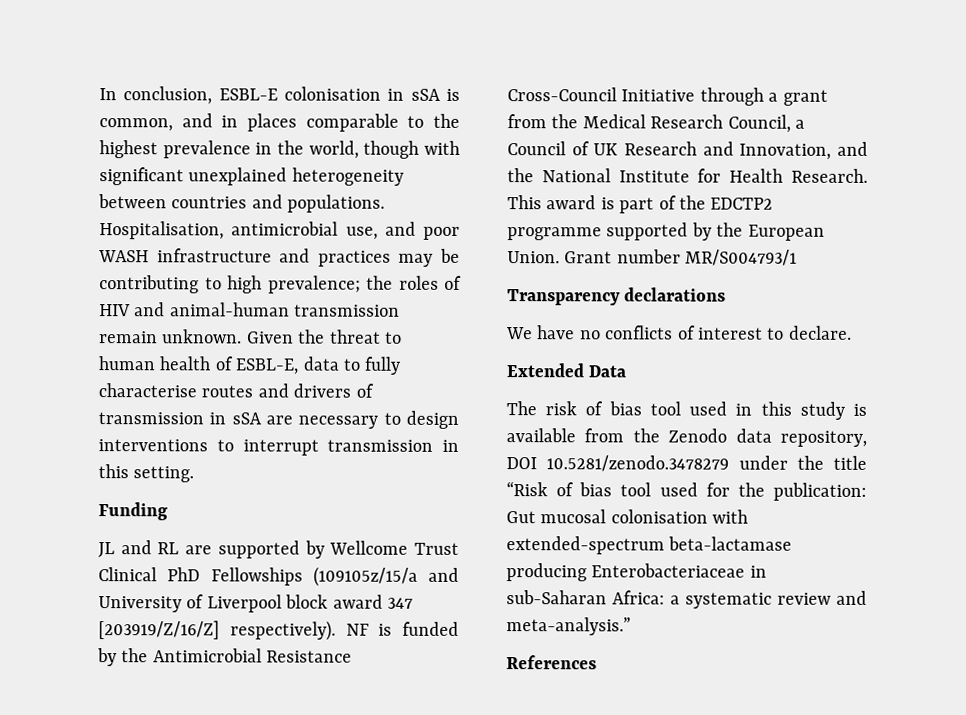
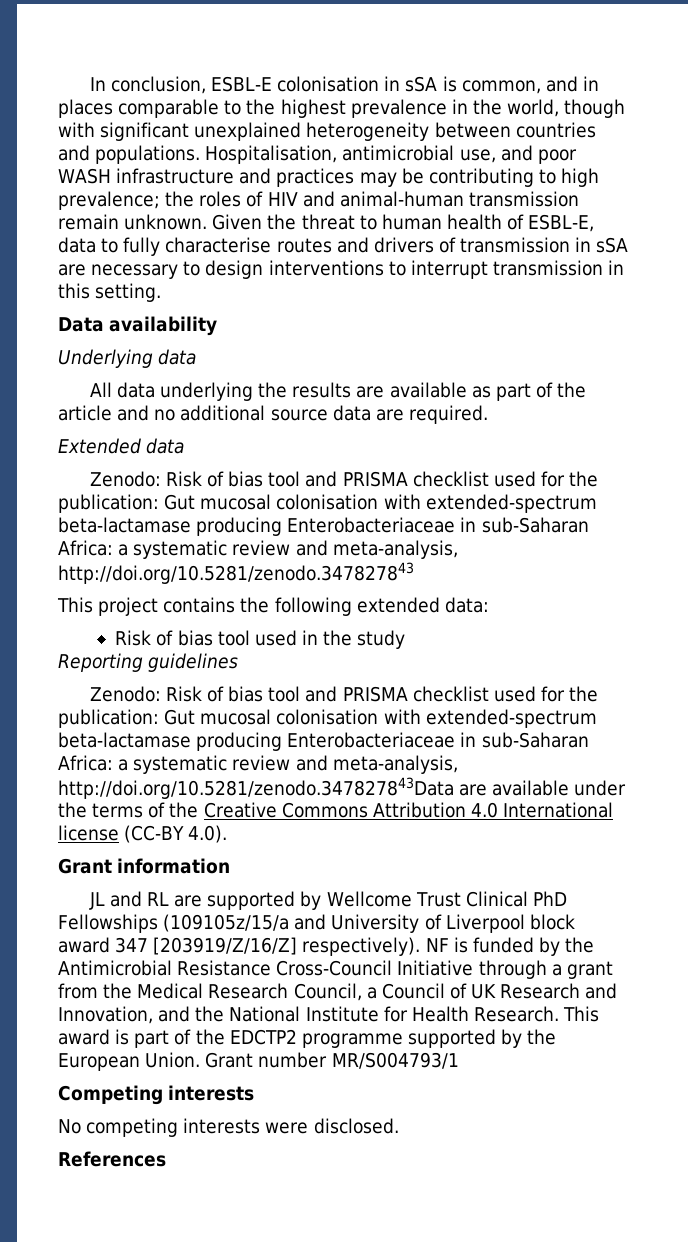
[98,502,168,521] Funding -> [58,316,218,336] [58,349,197,368] [89,382,587,401] [58,405,488,424] [58,438,185,454] [89,471,599,487] [58,494,597,513] [58,517,589,536] [58,540,458,559] [58,562,414,584] [57,597,489,616] [115,630,406,649] [58,653,239,672] [89,686,599,702] [58,709,597,728] [58,732,589,751] [58,755,458,774] [58,777,627,799] [58,802,614,818] [58,825,228,843] [58,858,231,874] Data availability // Underlying data // All data underlying the results are available as part of the article and no additional source data are required. // Extended data // Zenodo: Risk of bias tool and PRISMA checklist used for the publication: Gut mucosal colonisation with extended-spectrum beta-lactamase producing Enterobacteriaceae in sub-Saharan Africa: a systematic review and meta-analysis, http://doi.org/10.5281/zenodo.347827843 // This project contains the following extended data: // Risk of bias tool used in the study // Reporting guidelines // Zenodo: Risk of bias tool and PRISMA checklist used for the publication: Gut mucosal colonisation with extended-spectrum beta-lactamase producing Enterobacteriaceae in sub-Saharan Africa: a systematic review and meta-analysis, http://doi.org/10.5281/zenodo.347827843Data are available under the terms of the Creative Commons Attribution 4.0 International license (CC-BY 4.0). // Grant information
[507,287,727,306] [506,325,852,340] [506,363,627,378] [506,401,867,420] [506,428,867,447] [506,455,867,472] [506,481,867,501] [506,509,749,524] [506,536,793,555] [506,563,767,582] [506,590,867,609] [506,617,631,636] Transparency declarations // We have no conflicts of interest to declare. // Extended Data // The risk of bias tool used in this study is available from the Zenodo data repository, DOI 10.5281/zenodo.3478279 under the title “Risk of bias tool used for the publication: Gut mucosal colonisation with extended-spectrum beta-lactamase producing Enterobacteriaceae in sub-Saharan Africa: a systematic review and meta-analysis.” -> [58,1085,255,1105] [58,1118,399,1137] Competing interests // No competing interests were disclosed.

